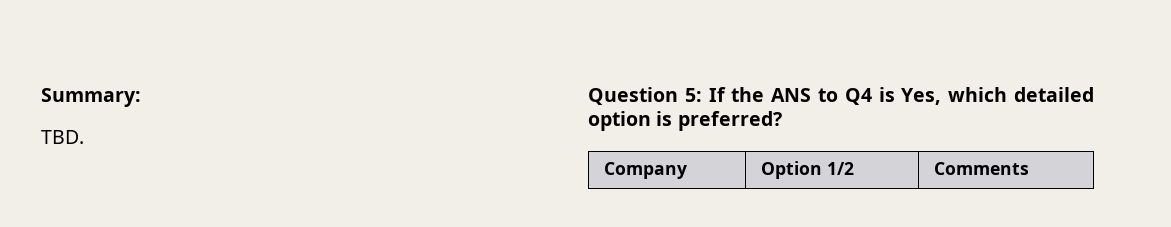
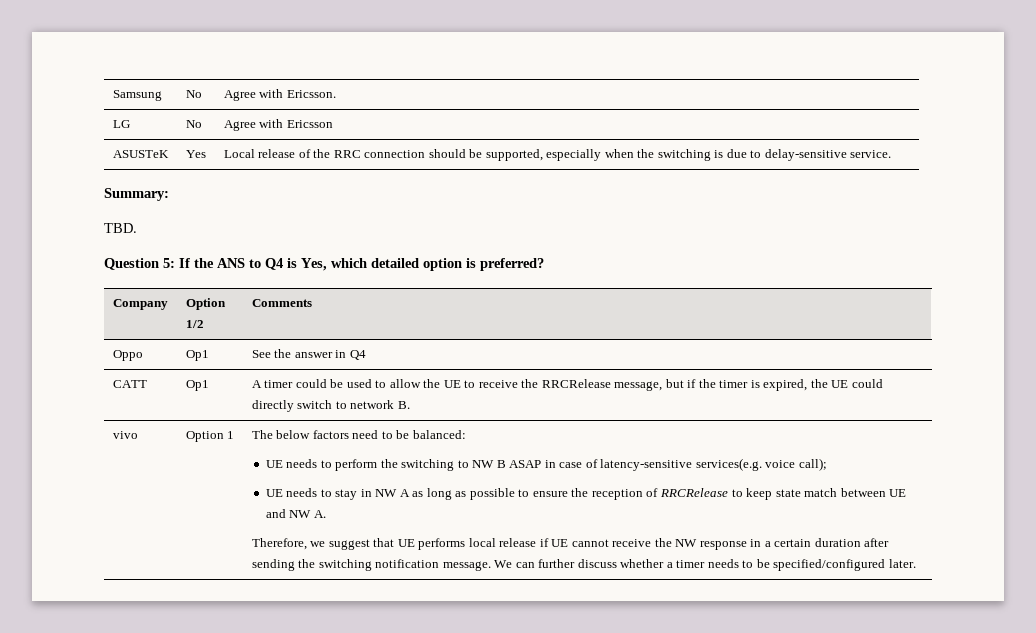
(41, 97) none -> [112,90,162,101] [185,90,202,98] [223,89,336,101] [112,120,130,128] [185,120,202,128] [223,119,333,131] [112,150,169,158] [185,150,206,158] [223,149,892,161] Samsung | No | Agree with Ericsson. // LG | No | Agree with Ericsson // ASUSTeK | Yes | Local release of the RRC connection should be supported, especially when the switching is due to delay-sensitive service. //
(1029, 168) none -> [112,350,143,361] [185,350,209,361] [251,349,366,360] [112,380,147,388] [185,380,209,391] [251,379,883,391] [251,400,410,412] [112,431,138,439] [185,431,235,442] [251,430,466,439] [265,458,827,471] [265,488,907,500] [265,509,326,518] [251,538,890,550] [251,559,916,571] // Oppo | Op1 | See the answer in Q4 // CATT | Op1 | A timer could be used to allow the UE to receive the RRCRelease message, but if the timer is expired, the UE could directly switch to network B. // vivo | Option 1 | The below factors need to be balanced: // UE needs to perform the switching to NW B ASAP in case of latency-sensitive services(e.g. voice call); // UE needs to stay in NW A as long as possible to ensure the reception of RRCRelease to keep state match between UE and NW A. // Therefore, we suggest that UE performs local release if UE cannot receive the NW response in a certain duration after sending the switching notification message. We can further discuss whether a timer needs to be specified/configured later.

